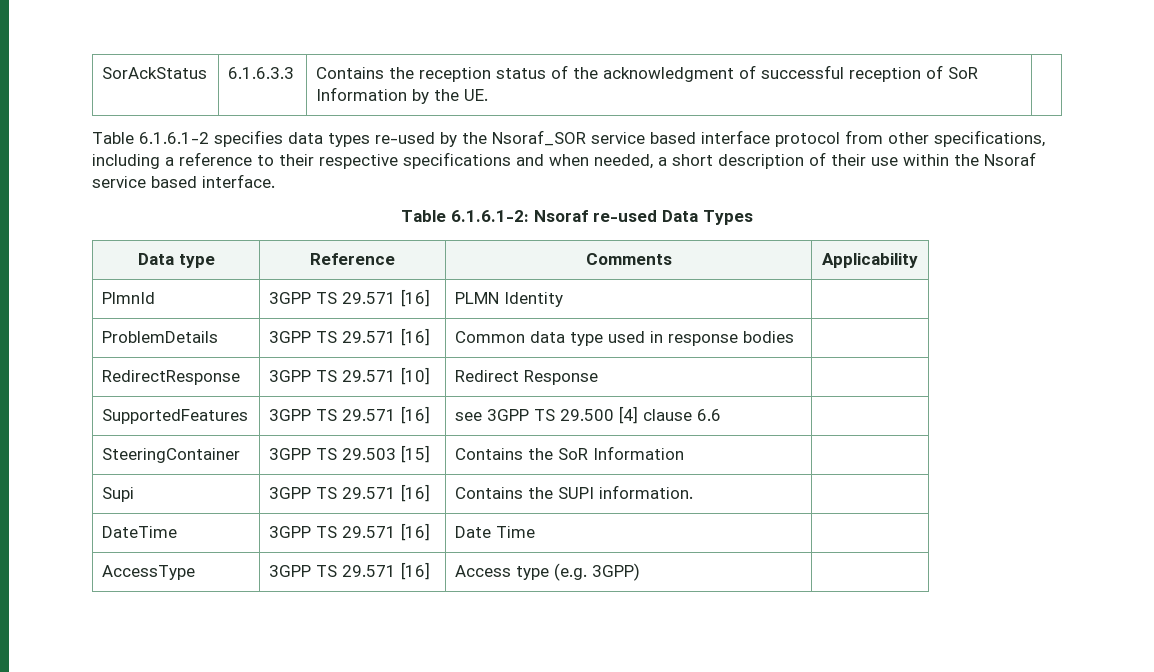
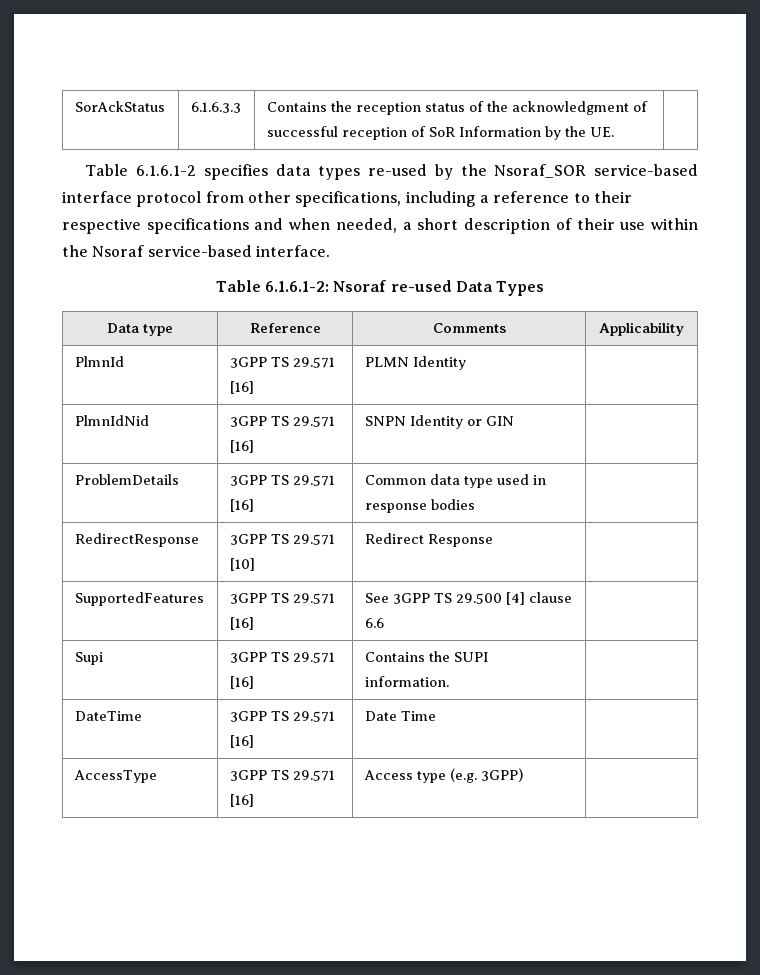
[591,132,696,144] service based -> [593,164,698,176] service-based
[92,176,197,188] service based -> [147,245,252,257] service-based
(564, 299) none -> [74,415,149,426] [229,416,335,427] [229,440,254,453] [364,415,514,429] // PlmnIdNid | 3GPP TS 29.571 [16] | SNPN Identity or GIN |
[455,412,483,421] see -> [364,593,389,603] See
[102,448,241,463] [269,445,431,463] [455,446,685,460] // SteeringContainer | 3GPP TS 29.503 [15] | Contains the SoR Information | -> (384, 623) none

